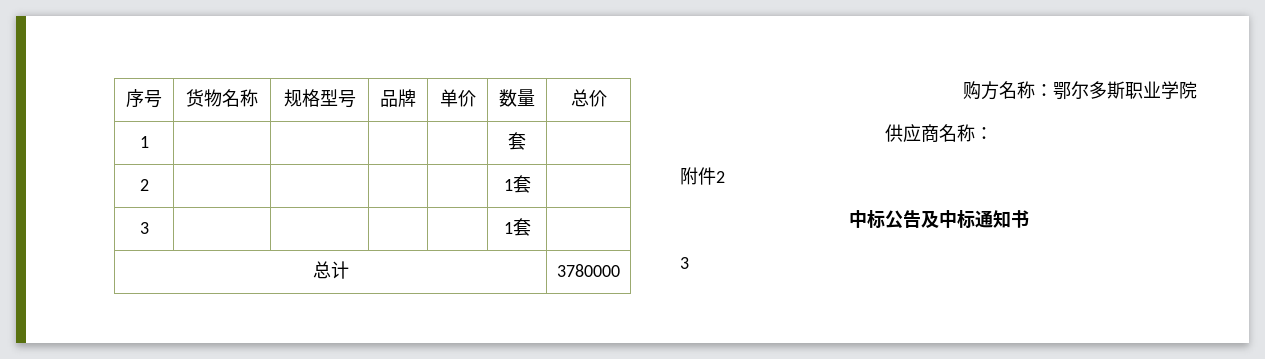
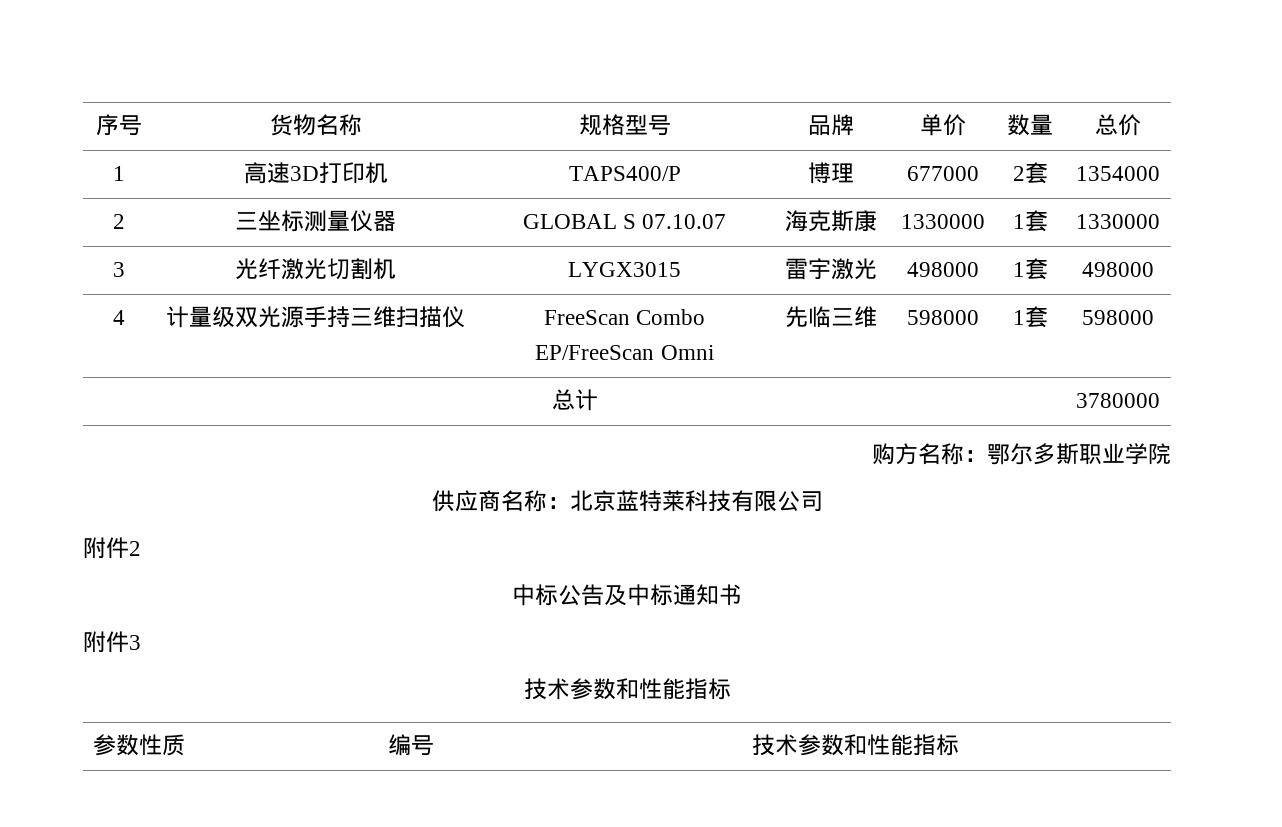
[508,132,526,150] | | | | 套 | -> [243,162,388,184] [568,166,681,181] [808,162,854,184] [906,166,979,181] [1012,162,1048,184] [1076,166,1160,181] 高速3D打印机 | TAPS400/P | 博理 | 677000 | 2套 | 1354000
[503,175,531,193] | | | | 1套 | -> [235,210,396,232] [522,214,727,229] [785,210,877,232] [900,214,985,229] [1012,210,1048,232] [1076,214,1160,229] 三坐标测量仪器 | GLOBAL S 07.10.07 | 海克斯康 | 1330000 | 1套 | 1330000
[503,218,531,236] | | | | 1套 | -> [235,258,396,280] [568,262,681,277] [785,258,877,280] [906,262,979,277] [1012,258,1048,280] [1082,262,1154,277] [112,310,125,325] [166,306,465,328] [543,309,706,325] [535,345,714,360] [785,306,877,328] [906,310,979,325] [1012,306,1048,328] [1082,310,1154,325] 光纤激光切割机 | LYGX3015 | 雷宇激光 | 498000 | 1套 | 498000 // 4 | 计量级双光源手持三维扫描仪 | FreeScan Combo EP/FreeScan Omni | 先临三维 | 598000 | 1套 | 598000
(993, 133) none -> [569,490,823,512] 北京蓝特莱科技有限公司
[680,257,689,269] 3 -> [83,631,141,653] [523,678,731,700] [92,734,185,756] [387,734,434,756] [751,734,959,756] 附件3 // 技术参数和性能指标 // 参数性质 | 编号 | 技术参数和性能指标

